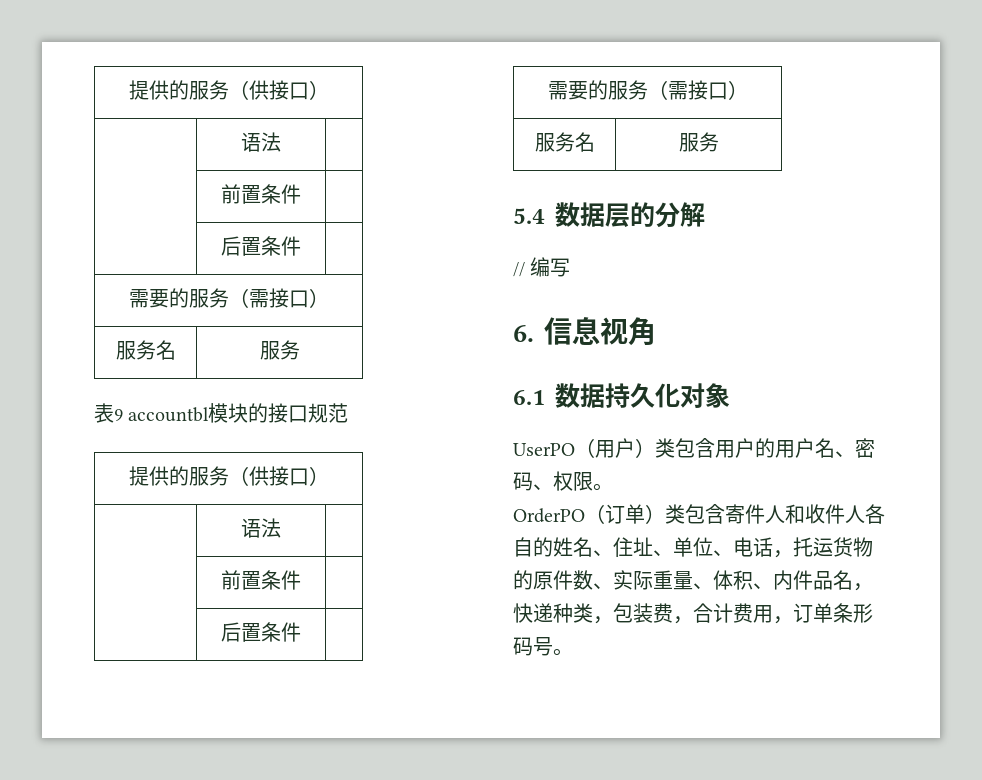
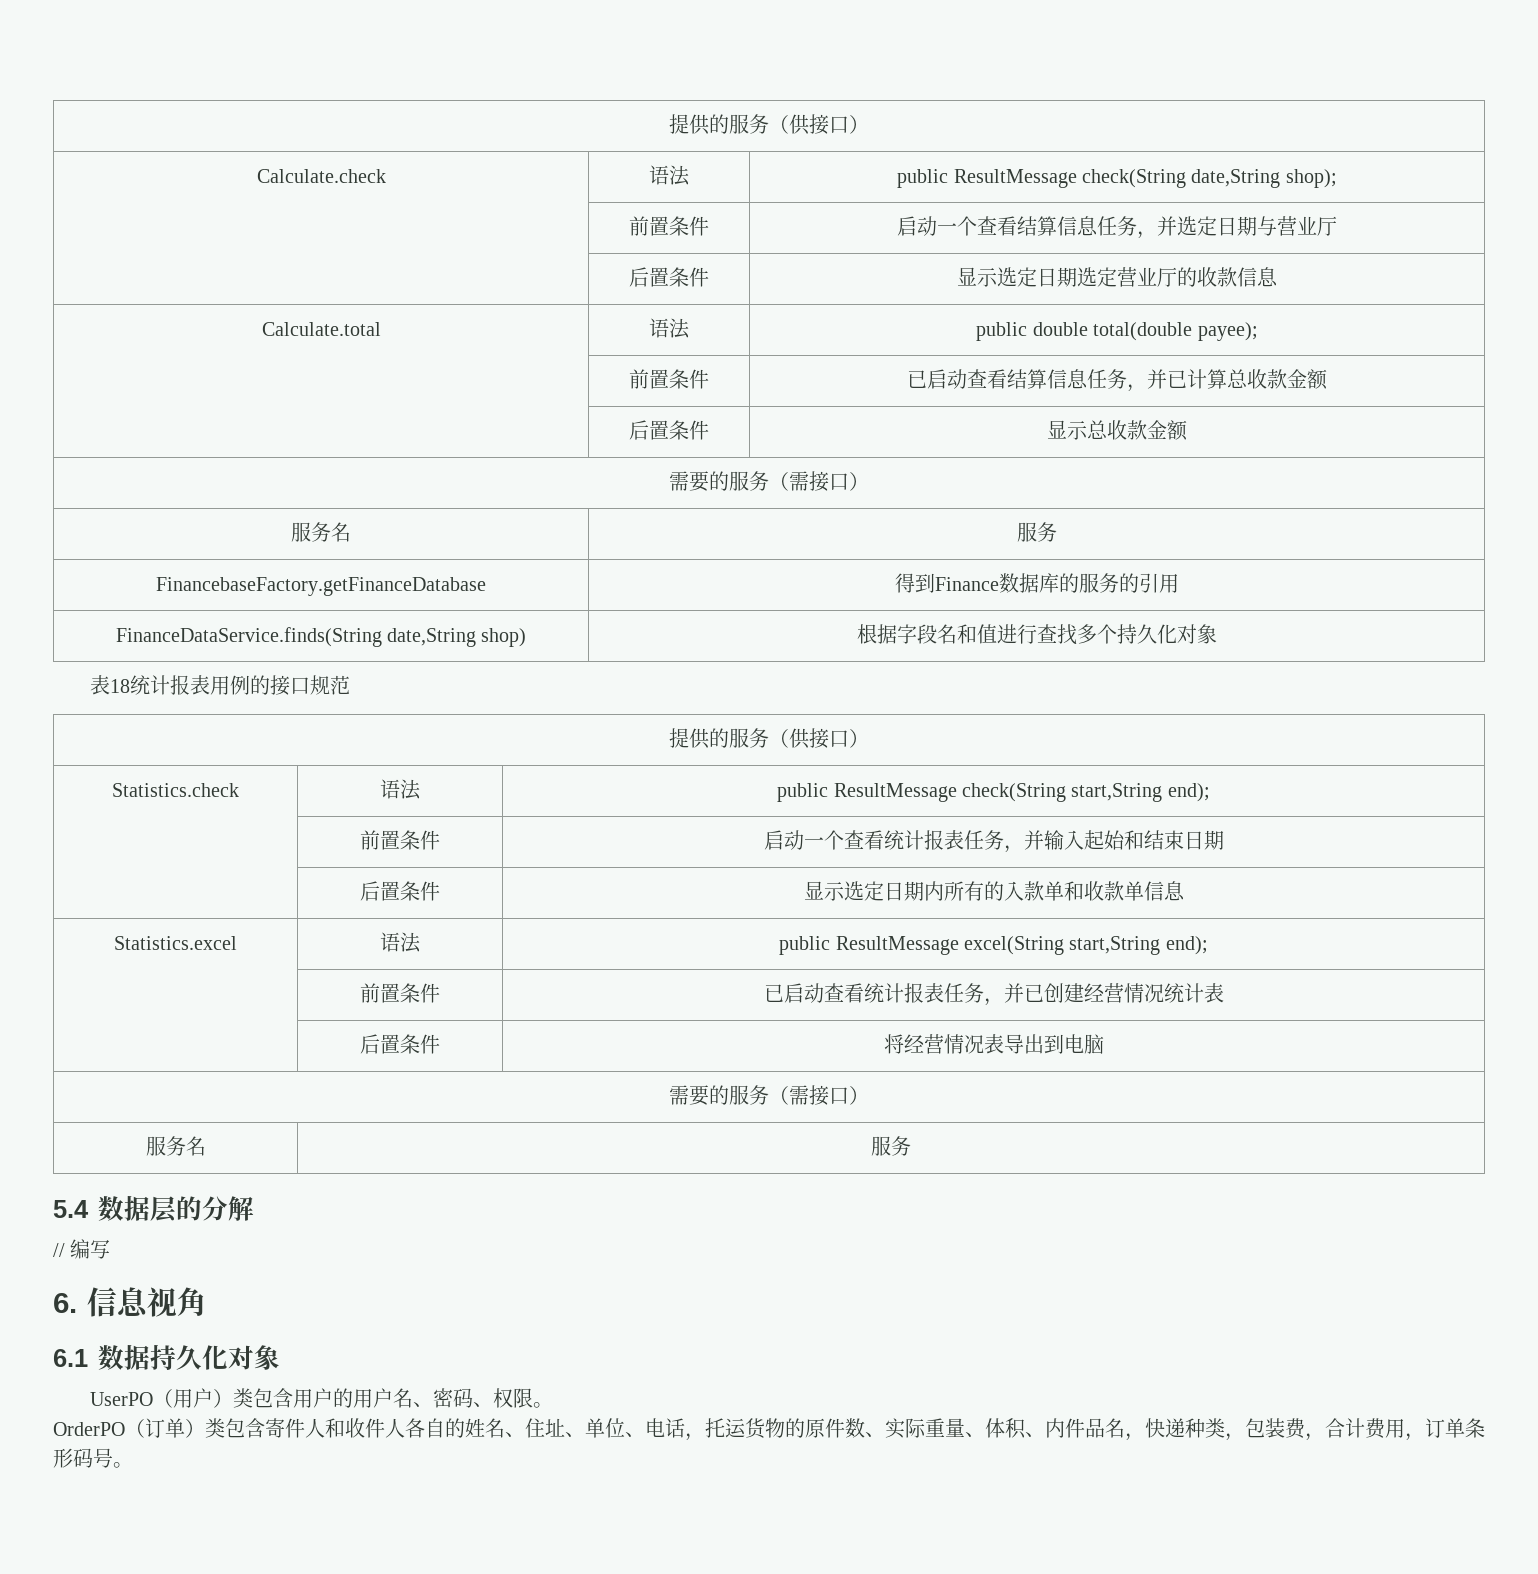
[128,80,329,100] [241,132,281,152] [221,184,301,204] [221,236,301,256] [128,288,329,308] [115,340,176,360] [259,340,300,360] [94,403,249,423] 提供的服务（供接口） // | 语法 | // | 前置条件 | // | 后置条件 | // 需要的服务（需接口） // 服务名 | 服务 // 表9 accountbl模块 -> [669,114,869,135] [256,169,386,183] [649,165,690,186] [897,169,1337,188] [629,216,709,236] [897,216,1338,239] [629,267,709,287] [957,267,1279,287] [261,322,381,336] [649,318,690,339] [976,322,1258,341] [629,369,709,389] [907,369,1329,392] [629,420,709,440] [1047,420,1189,441] [669,471,869,492] [291,522,351,542] [1016,522,1057,542] [156,577,486,596] [894,573,1179,593] [115,627,527,647] [856,624,1217,645] [90,675,251,695] 提供的服务（供接口） // Calculate.check | 语法 | public ResultMessage check(String date,String shop); // | 前置条件 | 启动一个查看结算信息任务，并选定日期与营业厅 // | 后置条件 | 显示选定日期选定营业厅的收款信息 // Calculate.total | 语法 | public double total(double payee); // | 前置条件 | 已启动查看结算信息任务，并已计算总收款金额 // | 后置条件 | 显示总收款金额 // 需要的服务（需接口） // 服务名 | 服务 // FinancebaseFactory.getFinanceDatabase | 得到Finance数据库的服务的引用 // FinanceDataService.finds(String date,String shop) | 根据字段名和值进行查找多个持久化对象 // 表18统计报表用例
[241,518,281,538] [221,570,301,590] [221,622,301,642] | 语法 | // | 前置条件 | // | 后置条件 | -> [112,783,239,797] [380,779,421,800] [777,783,1210,802] [360,830,440,850] [763,830,1224,853] [360,881,440,901] [803,881,1185,901] [114,936,237,950] [380,932,421,953] [779,936,1208,955] [360,983,440,1003] [763,983,1224,1006] [360,1034,440,1054] [883,1034,1104,1054] Statistics.check | 语法 | public ResultMessage check(String start,String end); // | 前置条件 | 启动一个查看统计报表任务，并输入起始和结束日期 // | 后置条件 | 显示选定日期内所有的入款单和收款单信息 // Statistics.excel | 语法 | public ResultMessage excel(String start,String end); // | 前置条件 | 已启动查看统计报表任务，并已创建经营情况统计表 // | 后置条件 | 将经营情况表导出到电脑

